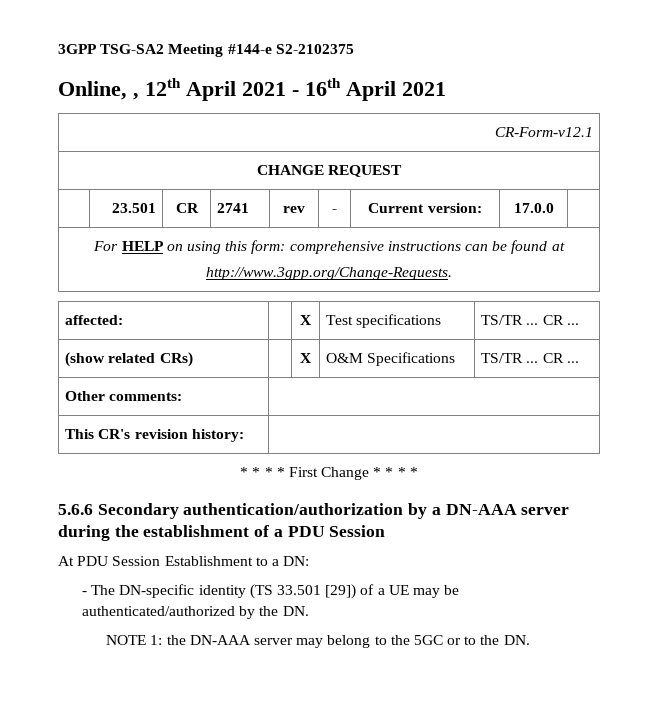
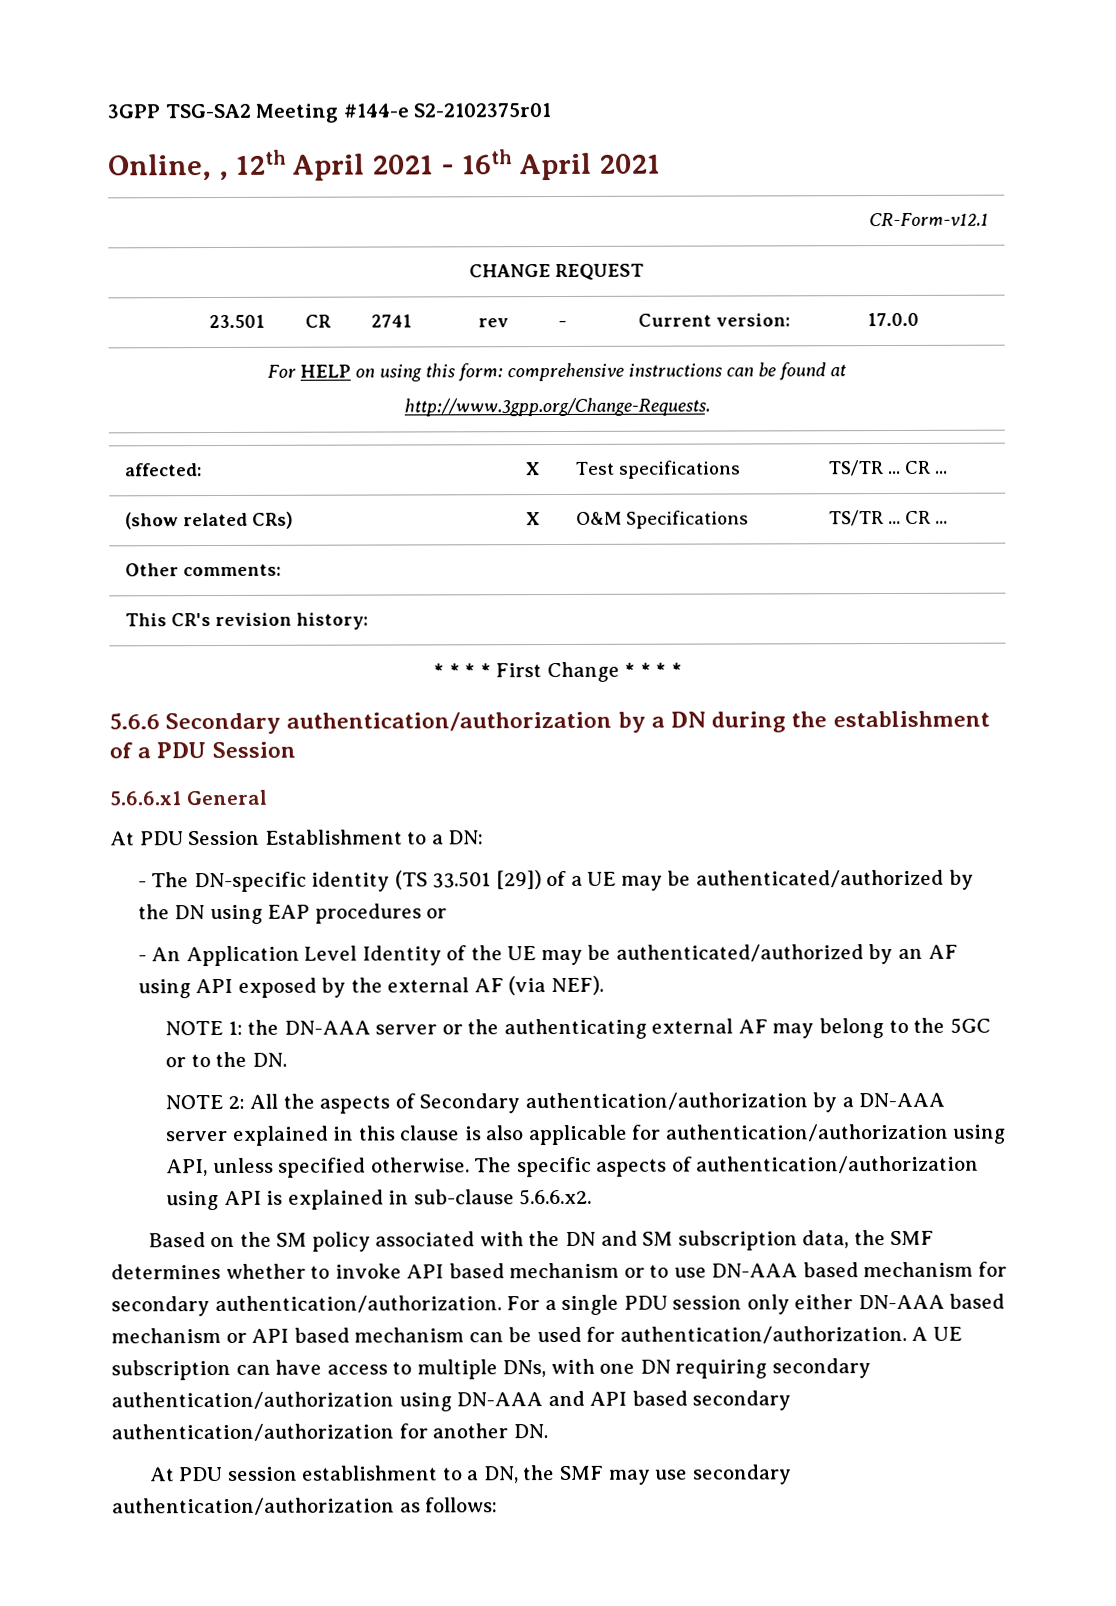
[275,44,354,54] S2-2102375 -> [413,103,552,118] S2-2102375r01
[445,504,570,515] DN-AAA server -> [670,711,707,728] DN
(386, 531) none -> [109,789,268,806] // 5.6.6.x1 General
[282,606,309,616] DN. -> [174,903,448,925] [137,944,958,967] [137,975,604,999] DN using EAP procedures or // - An Application Level Identity of the UE may be authenticated/authorized by an AF using API exposed by the external AF (via NEF).
(293, 641) none -> [441,1018,768,1040] or the authenticating external AF
(530, 640) none -> [165,1092,946,1114] [165,1123,1007,1146] [166,1155,980,1178] [166,1188,593,1211] [148,1230,935,1252] [111,1261,1007,1280] [111,1293,1006,1317] [111,1325,962,1344] [111,1358,871,1381] [111,1390,792,1412] [111,1423,548,1442] [148,1464,792,1485] [112,1497,499,1516] // NOTE 2: All the aspects of Secondary authentication/authorization by a DN-AAA server explained in this clause is also applicable for authentication/authorization using API, unless specified otherwise. The specific aspects of authentication/authorization using API is explained in sub-clause 5.6.6.x2. // Based on the SM policy associated with the DN and SM subscription data, the SMF determines whether to invoke API based mechanism or to use DN-AAA based mechanism for secondary authentication/authorization. For a single PDU session only either DN-AAA based mechanism or API based mechanism can be used for authentication/authorization. A UE subscription can have access to multiple DNs, with one DN requiring secondary authentication/authorization using DN-AAA and API based secondary authentication/authorization for another DN. // At PDU session establishment to a DN, the SMF may use secondary authentication/authorization as follows:

